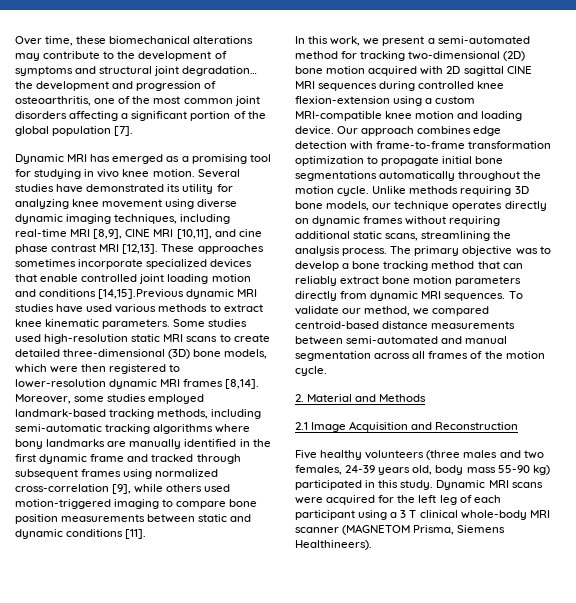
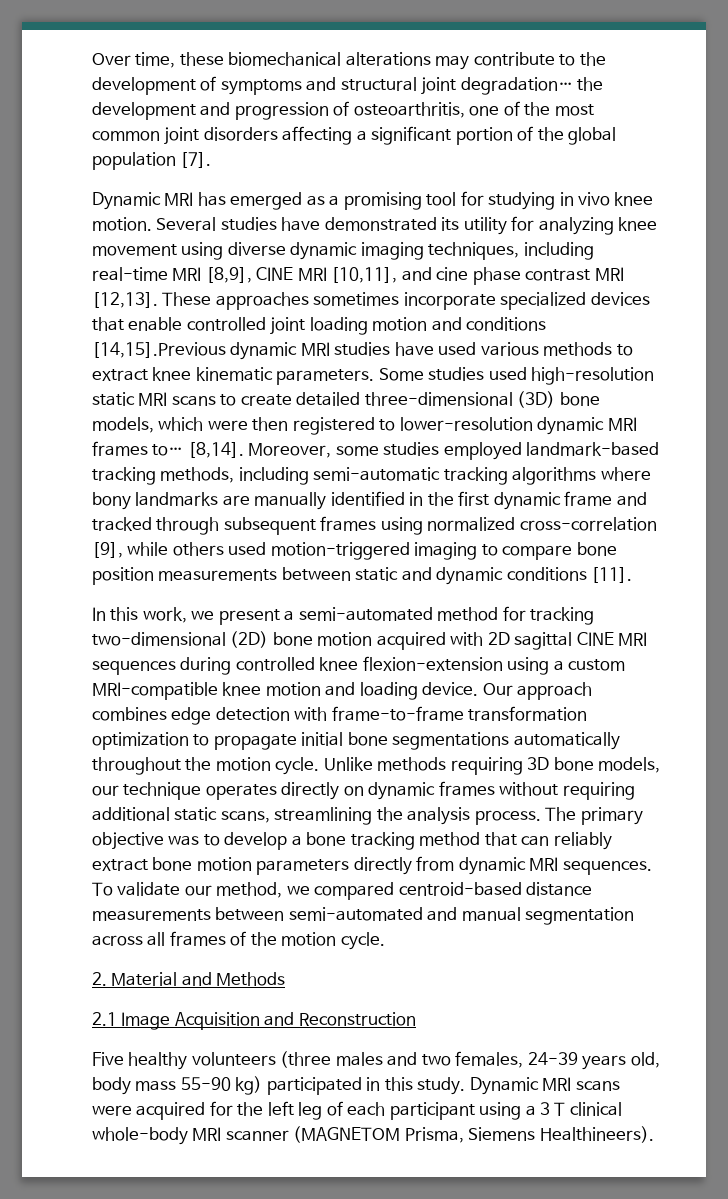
(224, 383) none -> [152,444,184,456] to…

